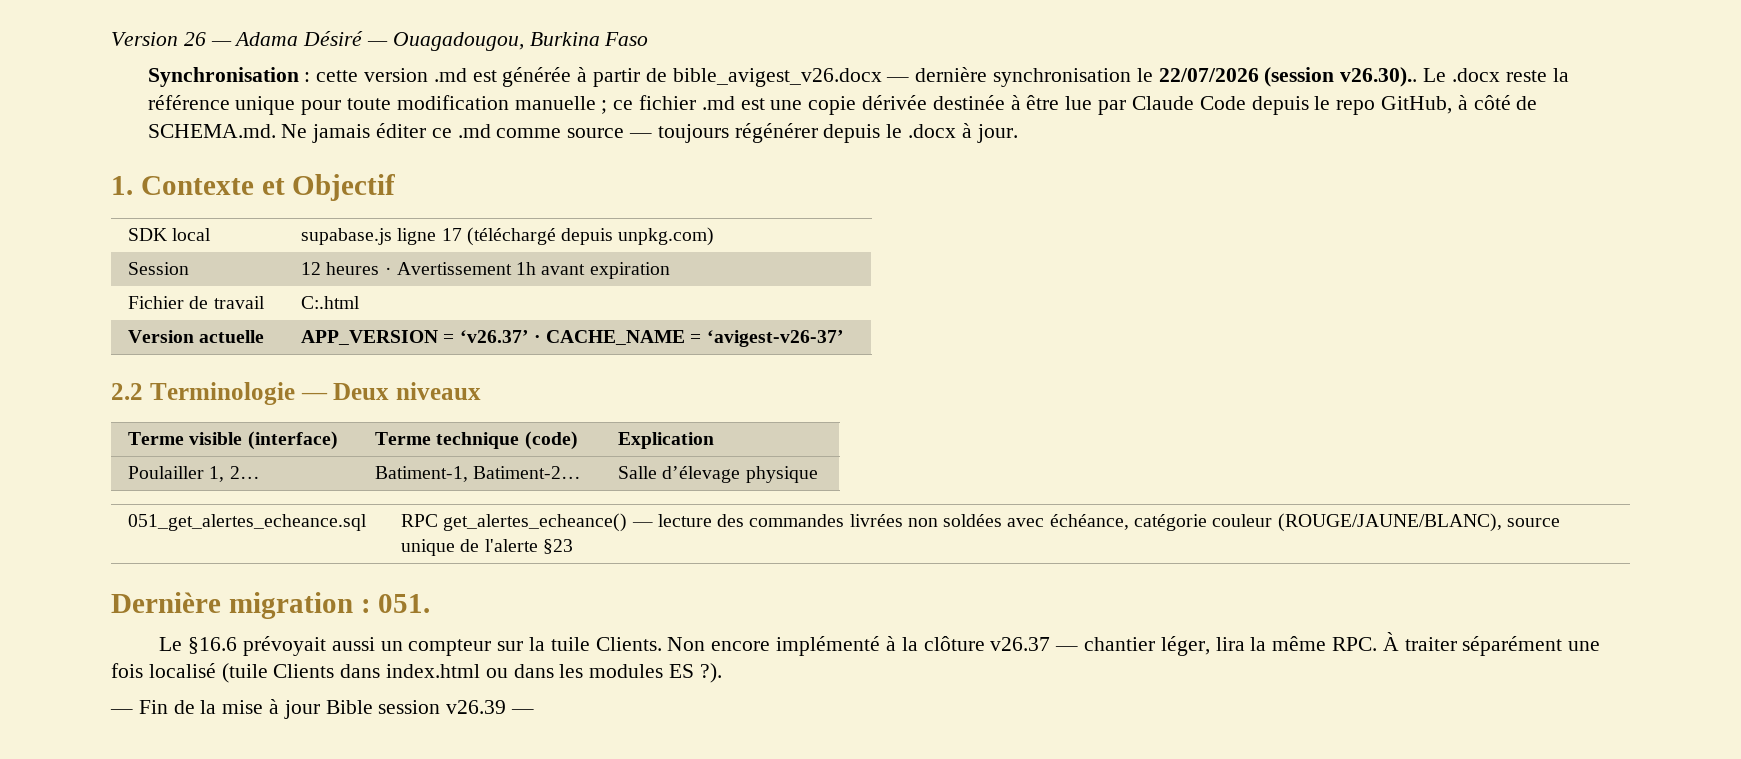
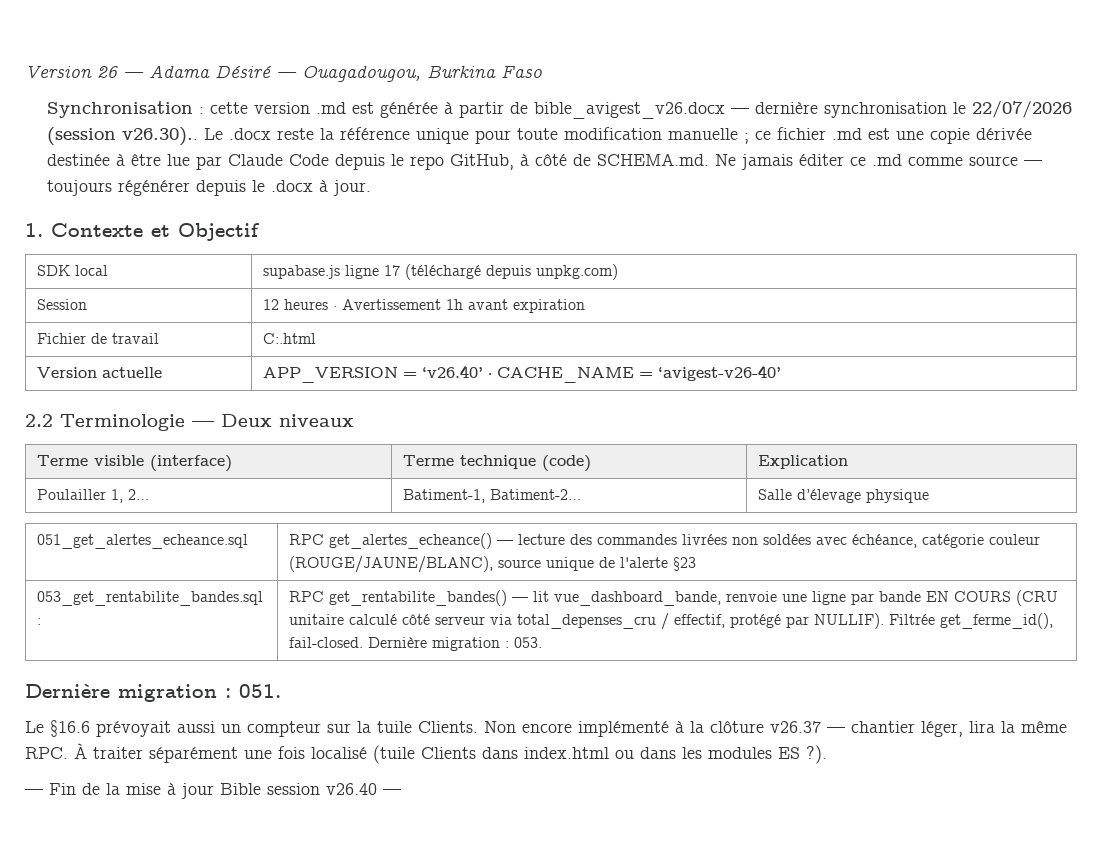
[459,330,529,343] ‘v26.37’ -> [421,365,483,378] ‘v26.40’
[706,330,844,347] ‘avigest-v26-37’ -> [657,365,781,381] ‘avigest-v26-40’
(573, 546) none -> [36,591,263,606] [36,618,41,625] [288,590,1058,606] [288,613,1053,630] [288,637,542,651] // 053_get_rentabilite_bandes.sql : | RPC get_rentabilite_bandes() — lit vue_dashboard_bande, renvoie une ligne par bande EN COURS (CRU unitaire calculé côté serveur via total_depenses_cru / effectif, protégé par NULLIF). Filtrée get_ferme_id(), fail-closed. Dernière migration : 053.
[446,700,507,714] v26.39 -> [326,783,377,795] v26.40

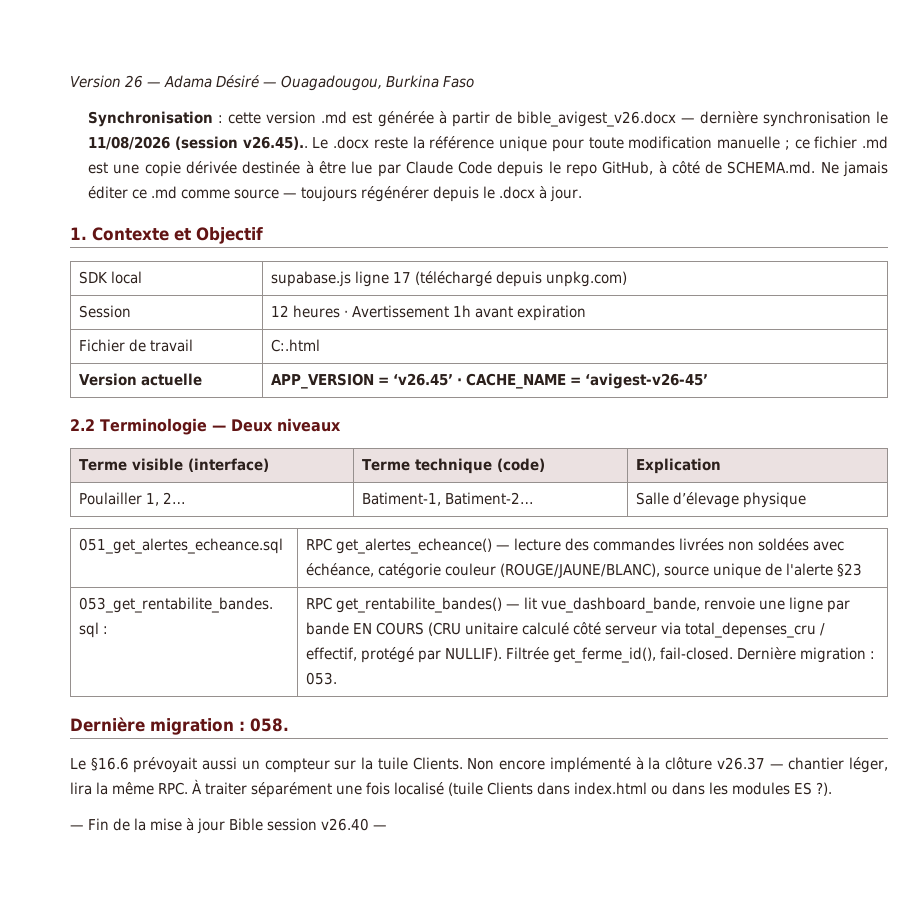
[972,100,1073,118] [47,127,199,146] 22/07/2026 (session v26.30).. -> [88,136,308,150] 11/08/2026 (session v26.45)..
[421,365,483,378] ‘v26.40’ -> [392,373,453,386] ‘v26.45’
[657,365,781,381] ‘avigest-v26-40’ -> [584,373,708,389] ‘avigest-v26-45’
[239,684,281,698] 051. -> [250,718,289,732] 058.

